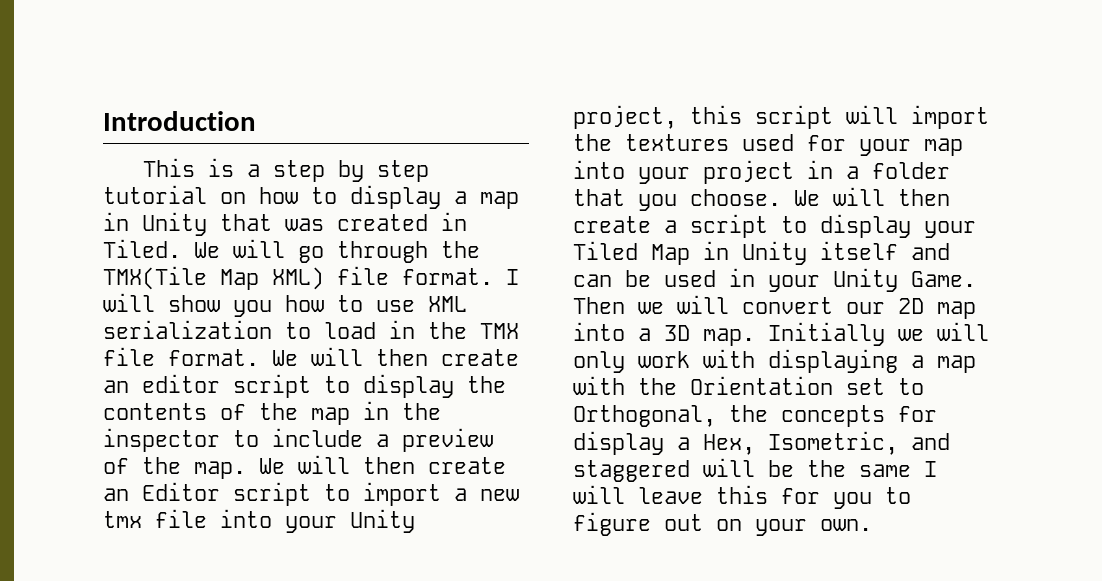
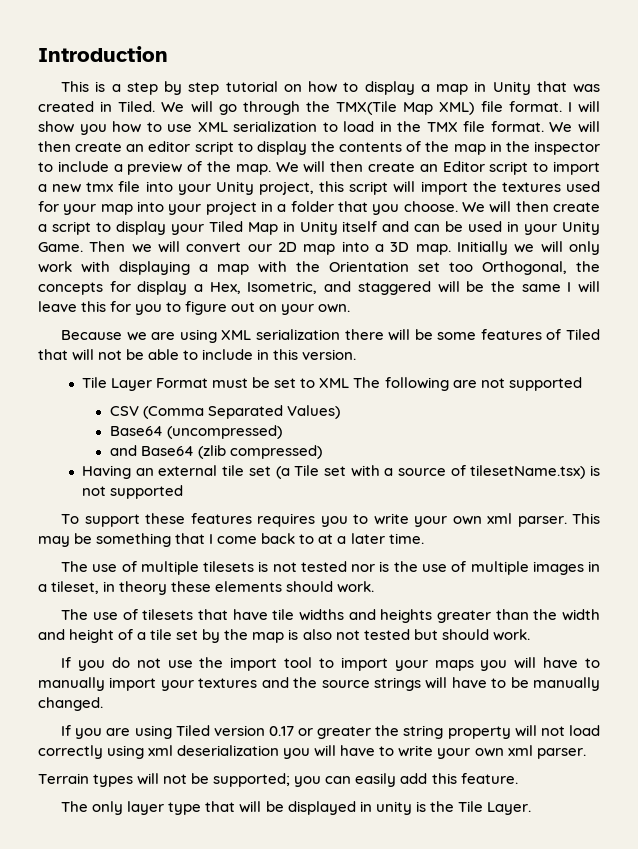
[898,378,924,395] to -> [449,262,473,272] too
(872, 525) none -> [61,329,600,343] [38,349,357,361] [82,377,582,391] [109,405,340,419] [109,425,282,439] [109,445,322,459] [82,465,600,479] [82,485,184,499] [61,513,600,527] [38,533,424,547] [61,561,600,575] [38,581,375,595] [61,609,601,623] [38,629,530,643] [61,657,601,671] [38,677,601,691] [38,697,103,711] [61,725,601,739] [38,745,586,759] [38,773,518,787] [61,801,531,815] // Because we are using XML serialization there will be some features of Tiled that will not be able to include in this version. // Tile Layer Format must be set to XML The following are not supported // CSV (Comma Separated Values) // Base64 (uncompressed) // and Base64 (zlib compressed) // Having an external tile set (a Tile set with a source of tilesetName.tsx) is not supported // To support these features requires you to write your own xml parser. This may be something that I come back to at a later time. // The use of multiple tilesets is not tested nor is the use of multiple images in a tileset, in theory these elements should work. // The use of tilesets that have tile widths and heights greater than the width and height of a tile set by the map is also not tested but should work. // If you do not use the import tool to import your maps you will have to manually import your textures and the source strings will have to be manually changed. // If you are using Tiled version 0.17 or greater the string property will not load correctly using xml deserialization you will have to write your own xml parser. // Terrain types will not be supported; you can easily add this feature. // The only layer type that will be displayed in unity is the Tile Layer.

